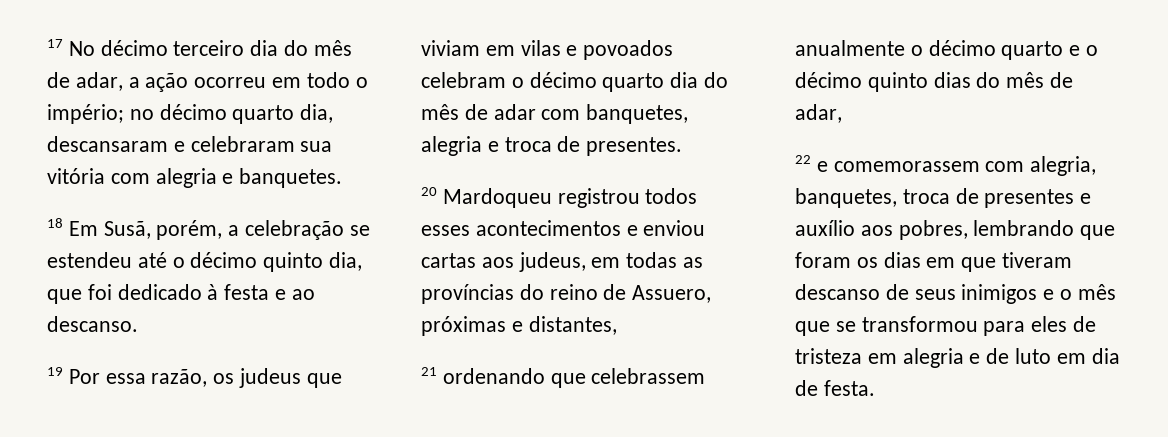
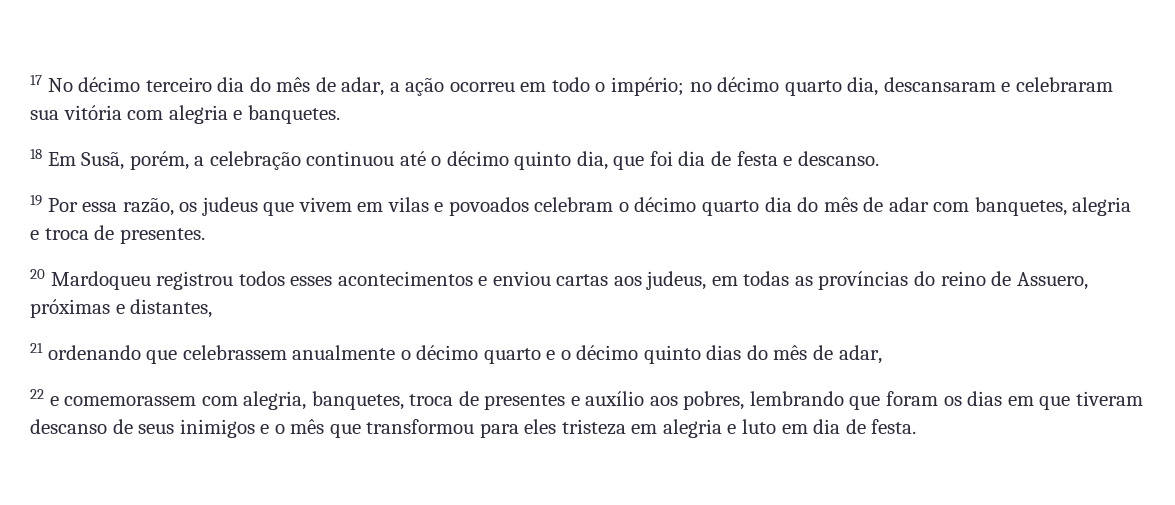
[349,225,370,236] [47,252,132,268] se estendeu -> [306,151,395,166] continuou
[117,284,219,300] dedicado à -> [678,151,732,166] dia de
[291,289,315,300] ao -> (793, 161) none
[421,40,480,56] viviam -> [298,197,352,212] vivem
[835,321,856,332] se -> (361, 431) none
[1073,316,1097,332] de -> (557, 426) none
[986,348,1010,364] de -> (737, 429) none

